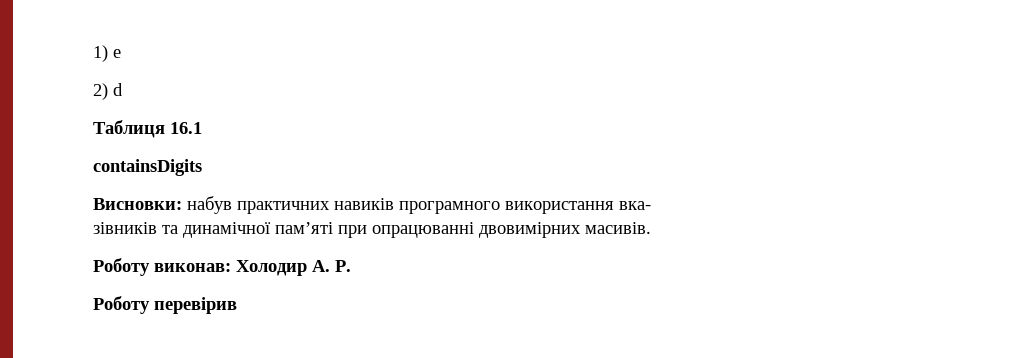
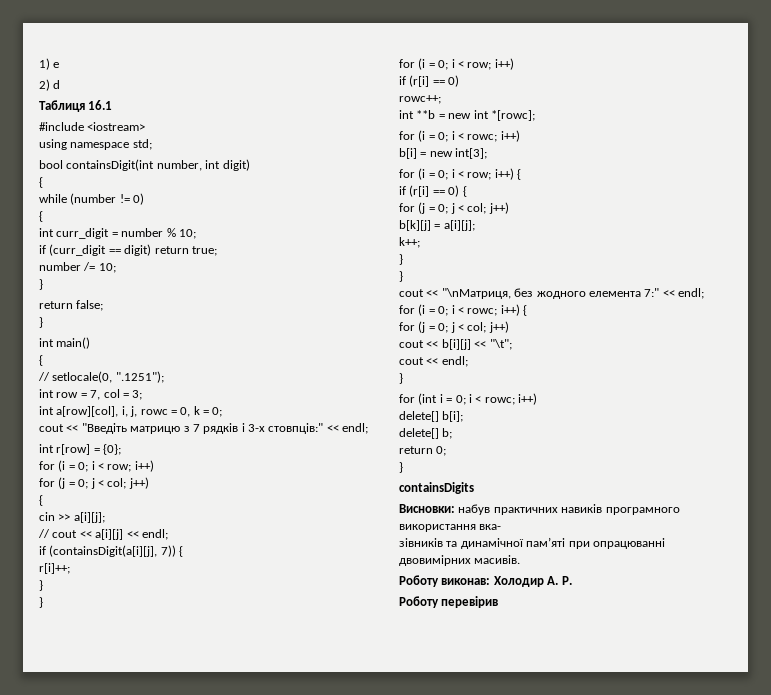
(202, 128) none -> [39,122,146,131] [39,139,152,150] [39,159,250,171] [39,177,43,188] [39,193,145,205] [39,211,43,222] [39,228,196,239] [39,244,217,256] [39,262,116,273] [39,279,43,290] [39,300,104,311] [39,317,43,328] [39,337,91,349] [39,355,43,366] [38,371,164,383] [39,389,143,400] [39,406,223,417] [39,423,369,434] [39,444,122,455] [39,460,154,472] [39,477,149,489] [39,495,43,506] [39,512,105,523] [38,529,168,540] [39,545,184,557] [39,563,70,574] [39,580,43,591] [39,597,43,608] [399,58,514,70] [399,75,460,87] [399,95,441,104] [399,110,535,121] [399,130,520,142] [399,148,488,159] [399,168,521,180] [399,185,467,197] [399,202,509,214] [399,220,475,231] [399,237,420,248] [399,254,403,265] [399,271,403,282] [399,288,704,299] [399,304,527,316] [399,321,509,333] [399,339,512,350] [399,356,468,367] [399,373,403,384] [399,393,537,405] [399,411,464,422] [399,428,453,439] [399,446,447,456] [399,462,403,473] // #include <iostream> // using namespace std; // bool containsDigit(int number, int digit) // { // while (number != 0) // { // int curr_digit = number % 10; // if (curr_digit == digit) return true; // number /= 10; // } // return false; // } // int main() // { // // setlocale(0, ".1251"); // int row = 7, col = 3; // int a[row][col], i, j, rowc = 0, k = 0; // cout << "Введiть матрицю з 7 рядкiв i 3-х стовпцiв:" << endl; // int r[row] = {0}; // for (i = 0; i < row; i++) // for (j = 0; j < col; j++) // { // cin >> a[i][j]; // // cout << a[i][j] << endl; // if (containsDigit(a[i][j], 7)) { // r[i]++; // } // } // for (i = 0; i < row; i++) // if (r[i] == 0) // rowc++; // int **b = new int *[rowc]; // for (i = 0; i < rowc; i++) // b[i] = new int[3]; // for (i = 0; i < row; i++) { // if (r[i] == 0) { // for (j = 0; j < col; j++) // b[k][j] = a[i][j]; // k++; // } // } // cout << "\nМатриця, без жодного елемента 7:" << endl; // for (i = 0; i < rowc; i++) { // for (j = 0; j < col; j++) // cout << b[i][j] << "\t"; // cout << endl; // } // for (int i = 0; i < rowc; i++) // delete[] b[i]; // delete[] b; // return 0; // }

